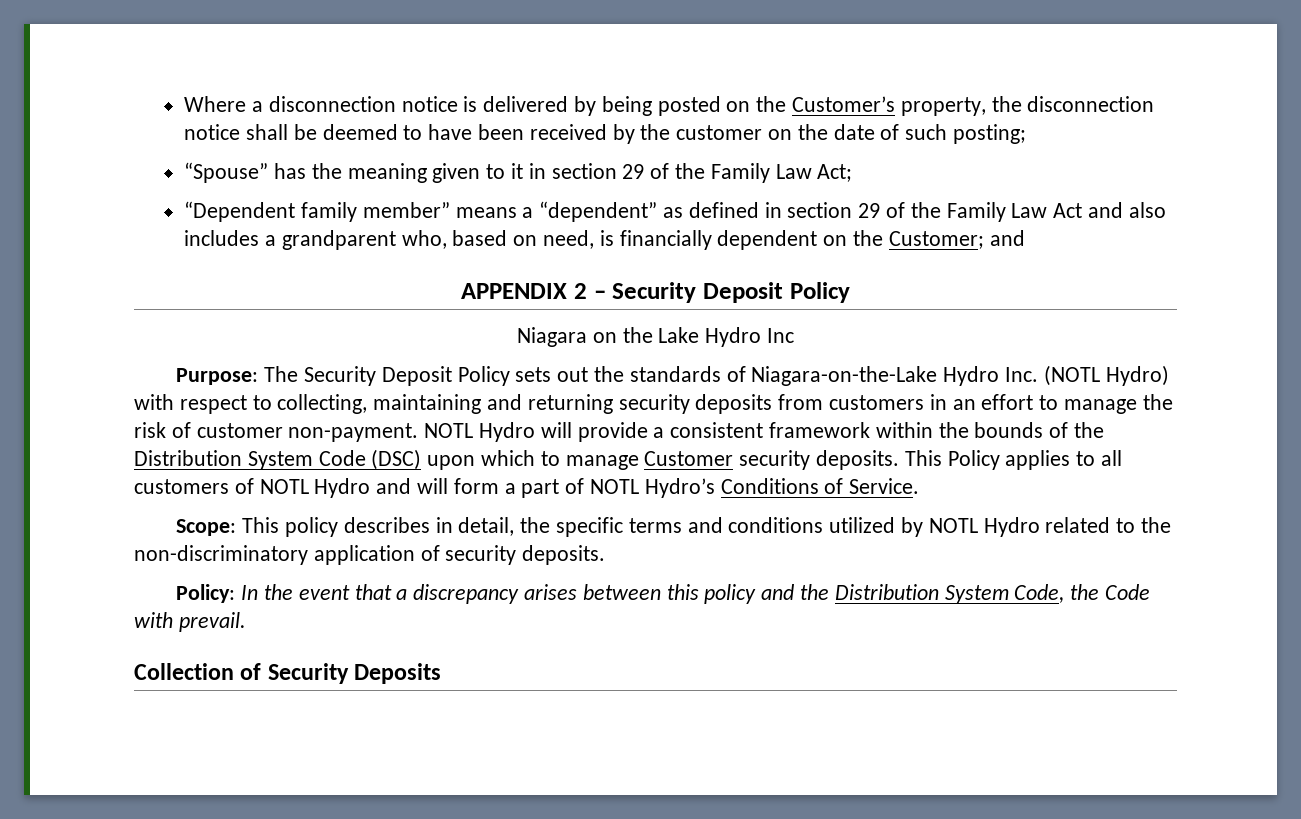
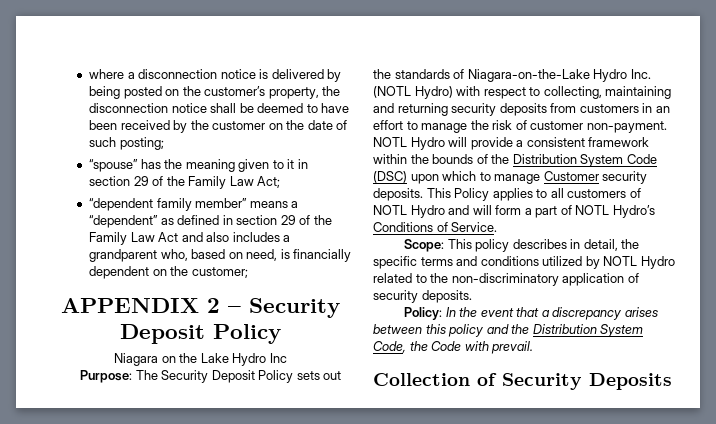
[184,96,247,112] Where -> [89,69,125,79] where
[791,96,895,112] Customer’s -> [204,86,266,96] customer’s
[184,162,269,183] “Spouse” -> [89,159,139,172] “spouse”
[184,201,296,222] “Dependent -> [89,198,154,211] “dependent
[888,230,1025,249] Customer; and -> [191,267,248,278] customer;

